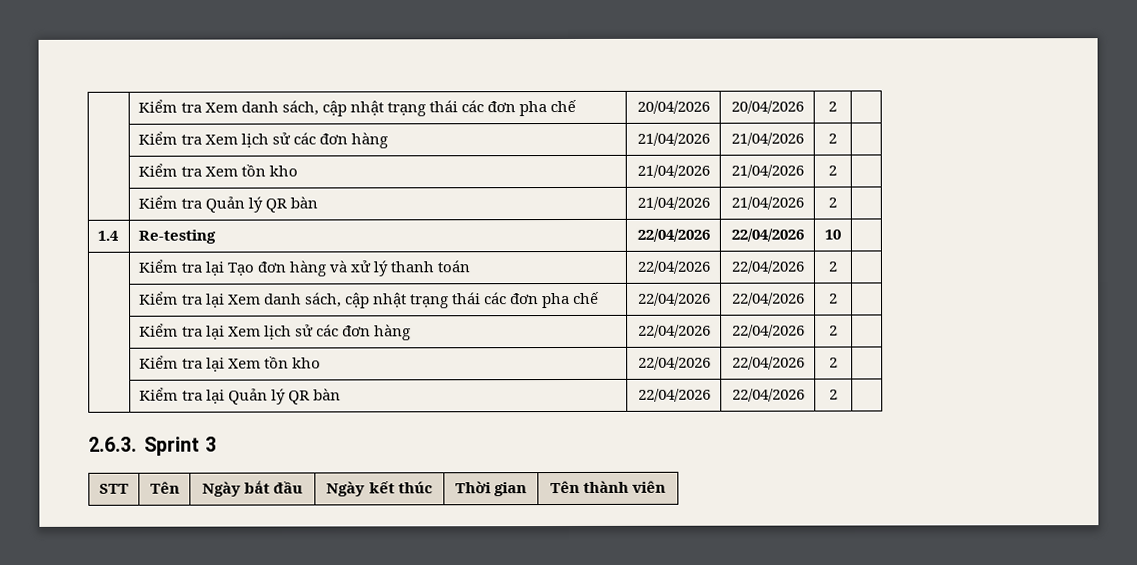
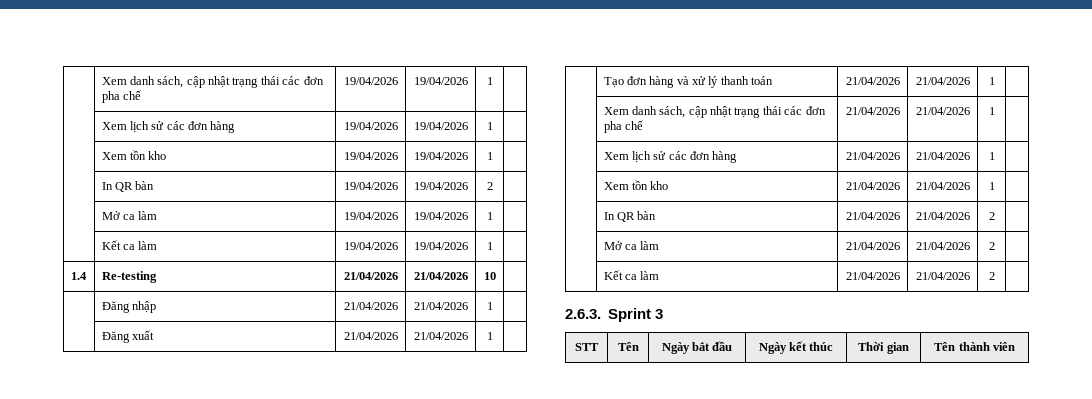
[138,99,202,113] | Kiểm tra -> (101, 81) |
[636,100,710,114] [730,100,804,114] [828,101,837,112] [138,131,388,149] [636,132,710,146] [730,132,804,146] [828,133,837,144] [138,163,298,177] [636,164,710,178] [730,164,804,178] [828,165,837,176] [138,195,318,213] [636,196,710,210] [730,196,804,210] [828,197,837,208] 20/04/2026 | 20/04/2026 | 2 | // | Kiểm tra Xem lịch sử các đơn hàng | 21/04/2026 | 21/04/2026 | 2 | // | Kiểm tra Xem tồn kho | 21/04/2026 | 21/04/2026 | 2 | // | Kiểm tra Quản lý QR bàn | 21/04/2026 | 21/04/2026 | 2 -> [343,77,398,85] [413,77,468,85] [486,77,493,85] [101,121,236,133] [343,122,398,130] [413,122,468,130] [486,122,493,130] [101,150,167,160] [343,152,398,160] [413,152,468,160] [486,152,493,160] [101,181,155,192] [343,182,398,190] [413,182,468,190] [486,182,493,190] [101,211,158,220] [343,212,398,220] [413,212,468,220] [486,212,493,220] [101,240,158,250] [343,242,398,250] [413,242,468,250] [486,242,493,250] 19/04/2026 | 19/04/2026 | 1 | // | Xem lịch sử các đơn hàng | 19/04/2026 | 19/04/2026 | 1 | // | Xem tồn kho | 19/04/2026 | 19/04/2026 | 1 | // | In QR bàn | 19/04/2026 | 19/04/2026 | 2 | // | Mở ca làm | 19/04/2026 | 19/04/2026 | 1 | // | Kết ca làm | 19/04/2026 | 19/04/2026 | 1
[636,228,710,242] [730,228,804,242] 22/04/2026 | 22/04/2026 -> [343,272,398,280] [413,272,468,280] 21/04/2026 | 21/04/2026
[138,259,224,276] Kiểm tra lại -> [101,301,156,313] [343,302,398,310] [413,302,468,310] [486,302,493,310] [101,330,154,343] [343,332,398,340] [413,332,468,340] [486,332,493,340] Đăng nhập | 21/04/2026 | 21/04/2026 | 1 | // | Đăng xuất | 21/04/2026 | 21/04/2026 | 1 | // |
[636,260,710,274] [730,260,804,274] [828,261,837,272] [139,291,225,308] 22/04/2026 | 22/04/2026 | 2 | // | Kiểm tra lại -> [845,77,900,85] [915,77,970,85] [988,77,995,85] 21/04/2026 | 21/04/2026 | 1 | // |
[637,292,711,306] [731,292,805,306] [829,293,838,304] [139,323,411,341] [637,324,711,338] [731,324,805,338] [829,325,838,336] [139,355,321,372] [637,356,711,370] [731,356,805,370] [829,357,838,368] [139,387,341,405] [637,388,711,402] [731,388,805,402] 22/04/2026 | 22/04/2026 | 2 | // | Kiểm tra lại Xem lịch sử các đơn hàng | 22/04/2026 | 22/04/2026 | 2 | // | Kiểm tra lại Xem tồn kho | 22/04/2026 | 22/04/2026 | 2 | // | Kiểm tra lại Quản lý QR bàn | 22/04/2026 | 22/04/2026 -> [845,107,900,115] [915,107,970,115] [988,107,995,115] [603,151,738,163] [845,152,900,160] [915,152,970,160] [988,152,995,160] [603,180,669,190] [845,182,900,190] [915,182,970,190] [988,182,995,190] [603,211,657,222] [845,212,900,220] [915,212,970,220] [988,212,995,220] [603,241,660,250] [845,242,900,250] [915,242,970,250] [988,242,995,250] [603,270,660,280] [845,272,900,280] [915,272,970,280] 21/04/2026 | 21/04/2026 | 1 | // | Xem lịch sử các đơn hàng | 21/04/2026 | 21/04/2026 | 1 | // | Xem tồn kho | 21/04/2026 | 21/04/2026 | 1 | // | In QR bàn | 21/04/2026 | 21/04/2026 | 2 | // | Mở ca làm | 21/04/2026 | 21/04/2026 | 2 | // | Kết ca làm | 21/04/2026 | 21/04/2026

